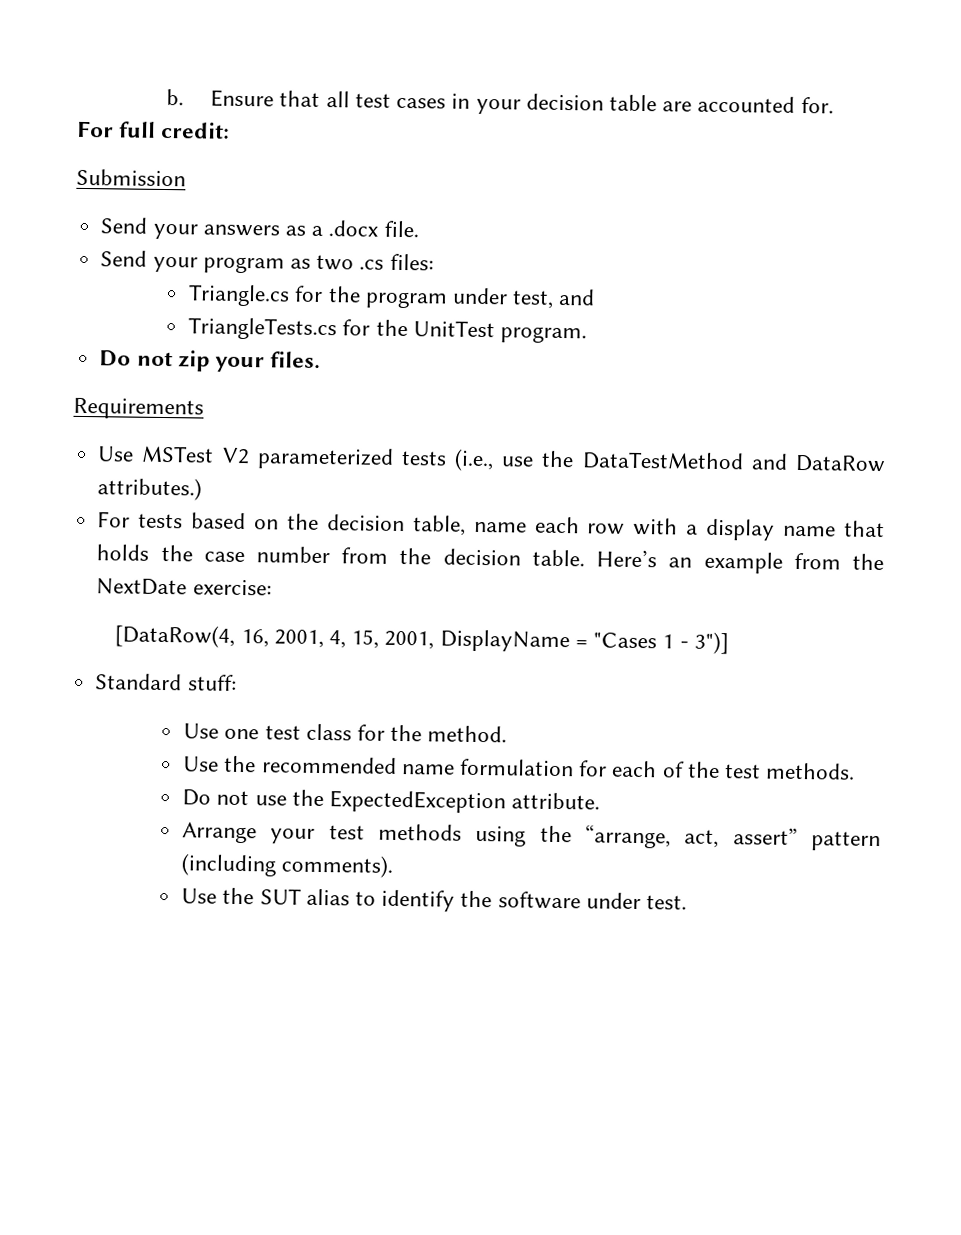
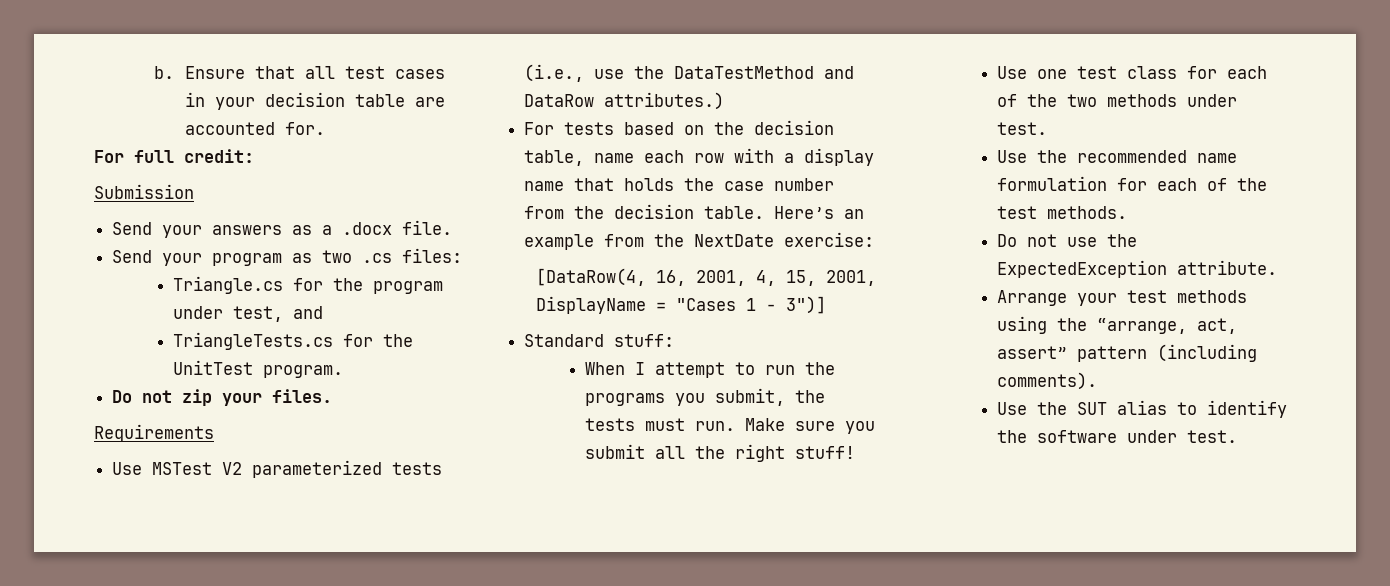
(237, 682) none -> [584,362,835,378] [584,388,825,406] [584,418,875,434] [584,444,855,462] // When I attempt to run the programs you submit, the tests must run. Make sure you submit all the right stuff!
[390,724,508,743] the method. -> [1226,66,1267,79] [996,94,1237,107] [996,122,1047,135] each of the two methods under test.

